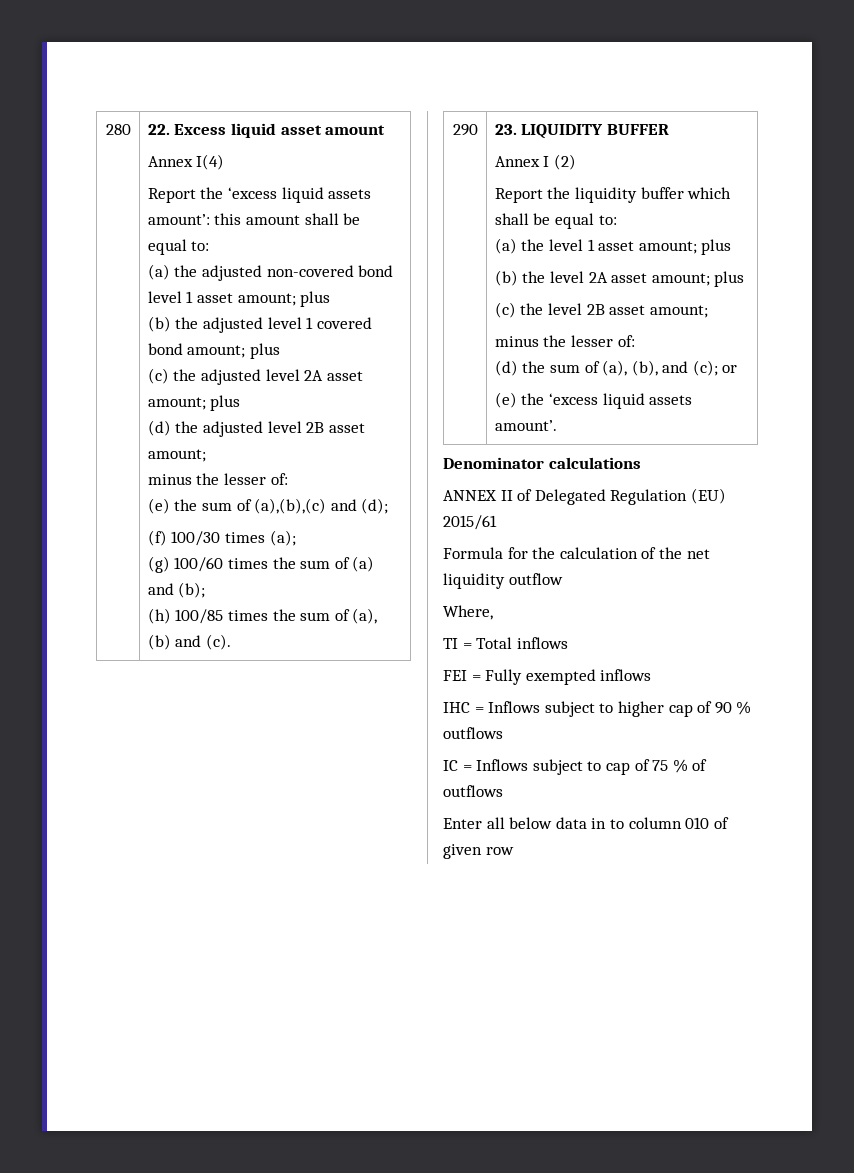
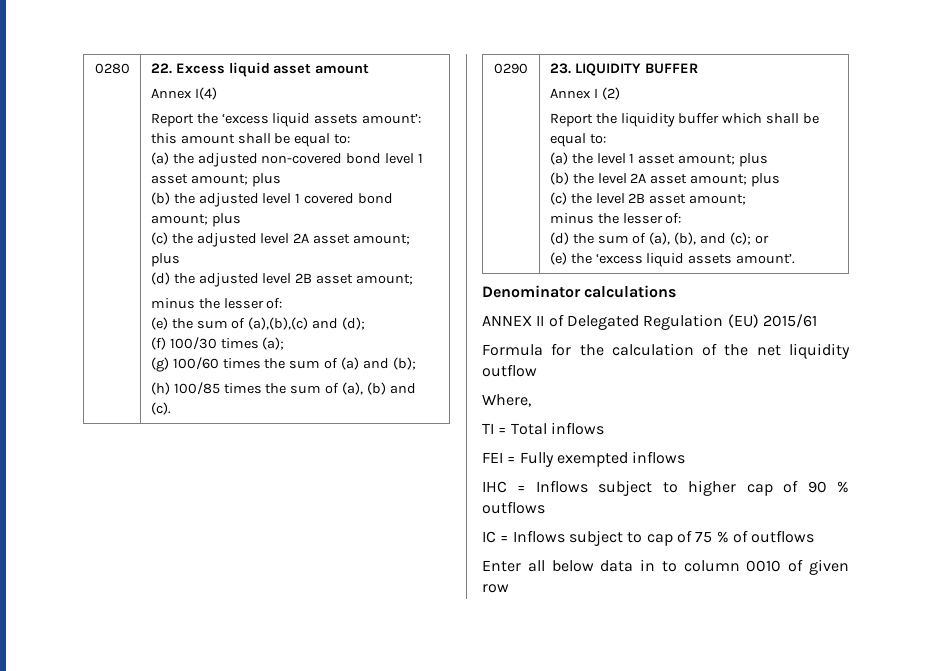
[105,124,131,135] 280 -> [94,63,130,74] 0280
[452,124,478,136] 290 -> [494,63,528,74] 0290
[685,817,710,829] 010 -> [746,560,782,572] 0010

